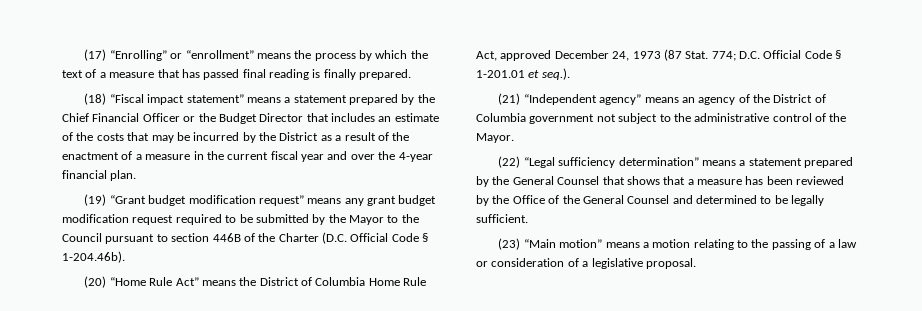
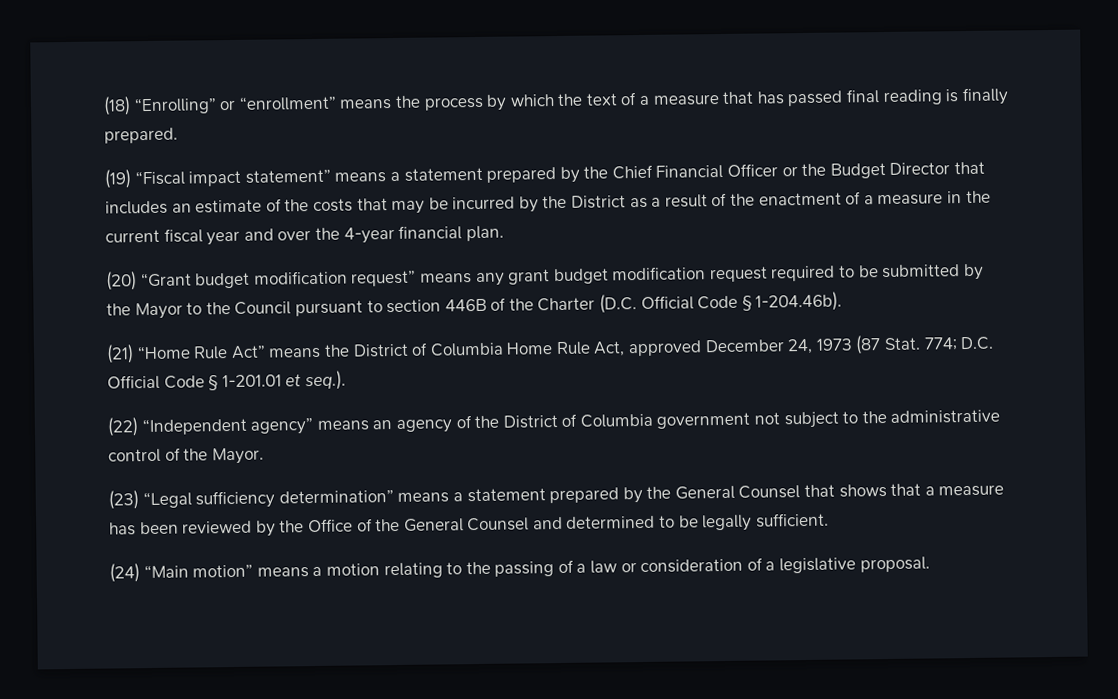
[84,49,107,61] (17) -> [103,96,131,116] (18)
[84,93,107,105] (18) -> [104,169,131,189] (19)
[84,194,107,206] (19) -> [106,271,137,291] (20)
[84,276,107,288] (20) -> [106,344,134,364] (21)
[498,93,521,105] (21) -> [107,417,139,437] (22)
[498,156,521,168] (22) -> [108,490,139,510] (23)
[498,238,521,250] (23) -> [109,563,140,583] (24)

